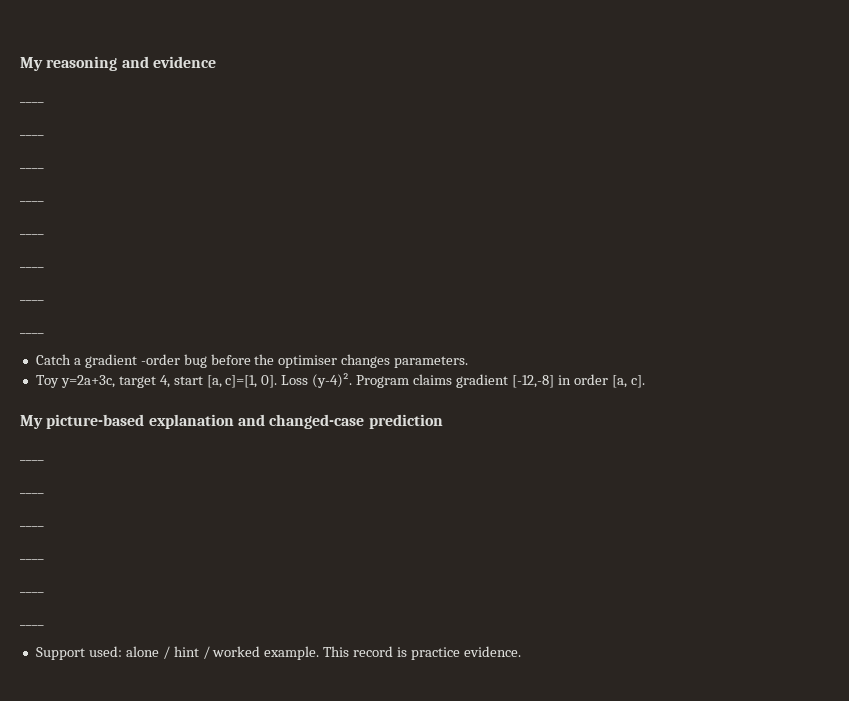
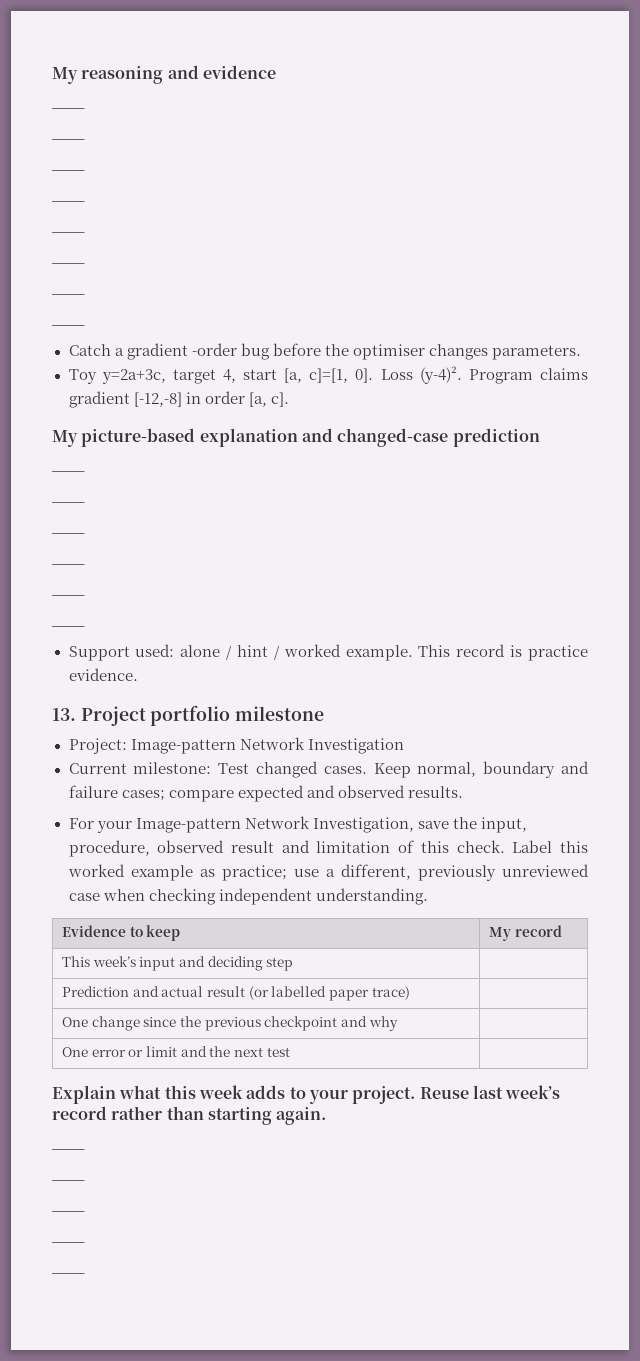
(521, 651) none -> [52,705,325,726] [68,737,404,754] [68,761,589,778] [68,785,463,802] [68,816,527,833] [68,840,588,857] [67,864,589,881] [68,888,428,905] [62,925,181,941] [489,925,562,941] [62,956,294,971] [62,986,410,1001] [62,1016,398,1031] [62,1046,290,1057] [52,1085,561,1104] [52,1106,327,1125] [51,1149,85,1150] [51,1180,85,1181] [51,1211,85,1212] [51,1242,85,1243] [51,1273,85,1274] // 13. Project portfolio milestone // Project: Image-pattern Network Investigation // Current milestone: Test changed cases. Keep normal, boundary and failure cases; compare expected and observed results. // For your Image-pattern Network Investigation, save the input, procedure, observed result and limitation of this check. Label this worked example as practice; use a different, previously unreviewed case when checking independent understanding. // Evidence to keep | My record // This week’s input and deciding step | // Prediction and actual result (or labelled paper trace) | // One change since the previous checkpoint and why | // One error or limit and the next test | // Explain what this week adds to your project. Reuse last week’s record rather than starting again. // ____ // ____ // ____ // ____ // ____

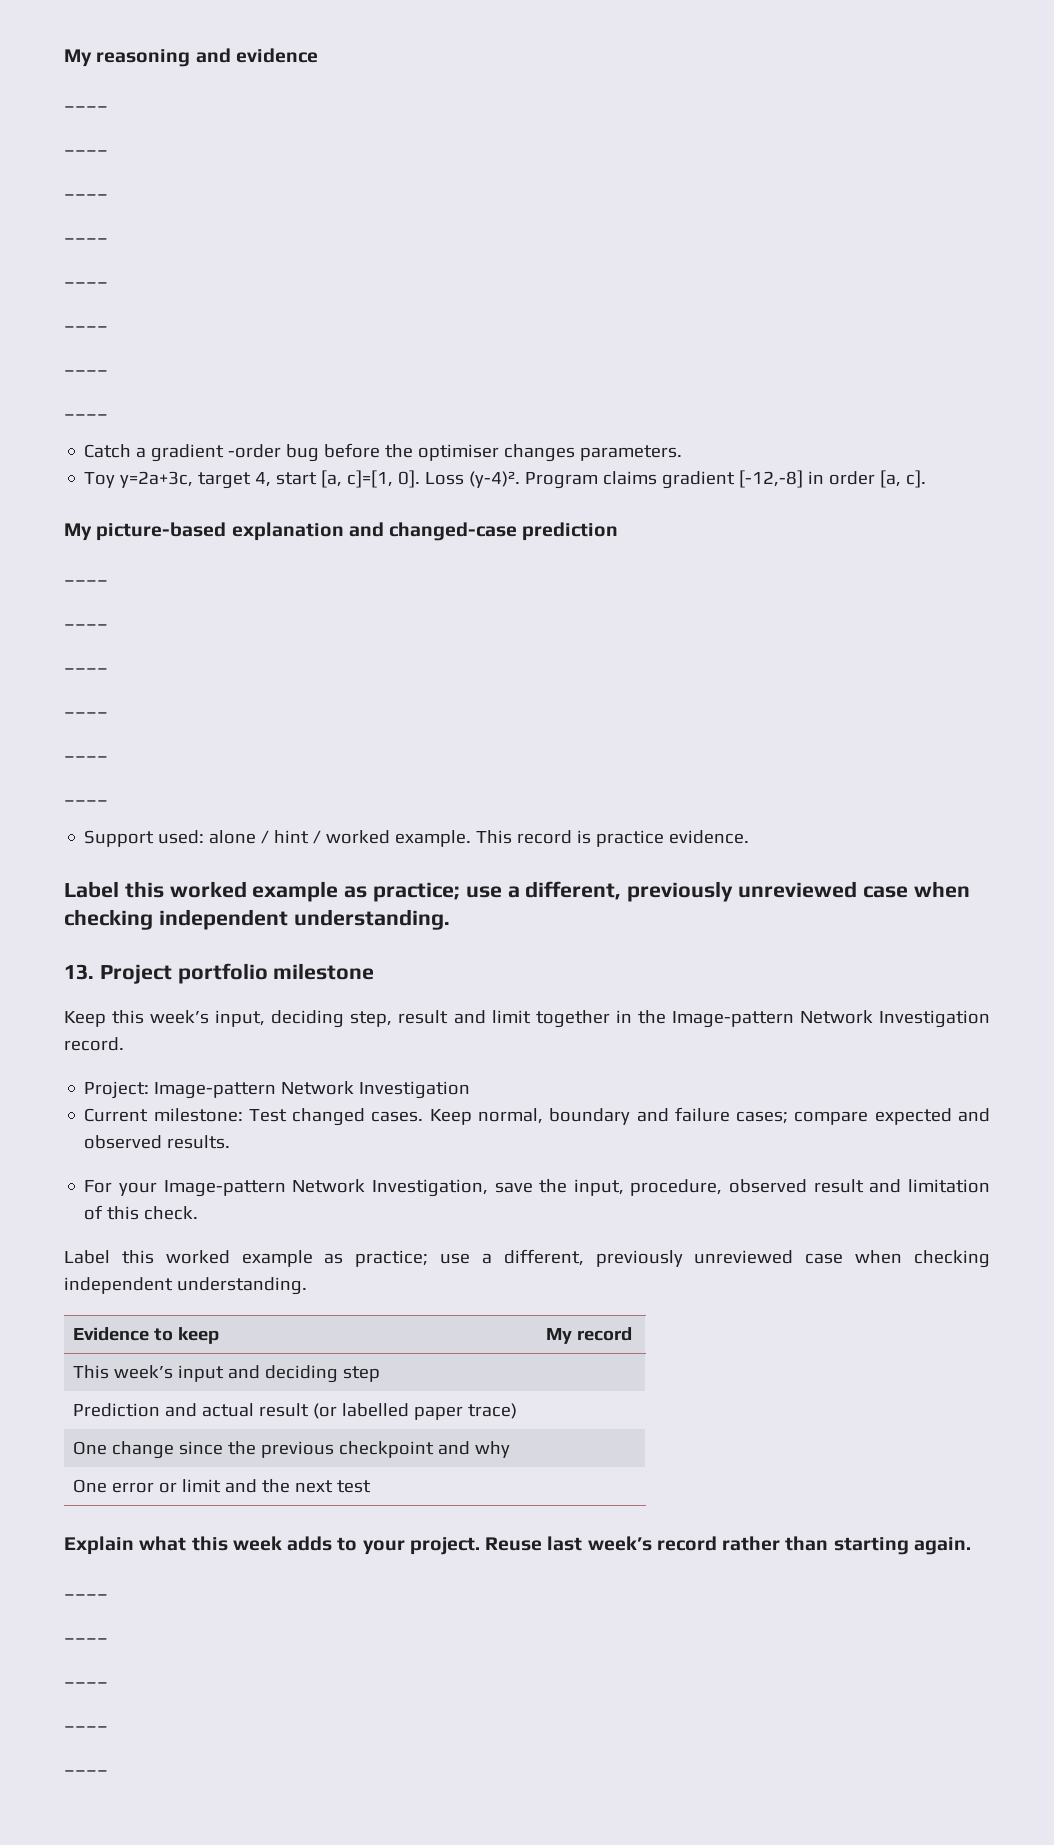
[52,705,325,726] 13. Project portfolio milestone -> [64,881,970,902] [64,909,450,930] [64,963,375,984] [64,1010,990,1028] [64,1037,124,1051] Label this worked example as practice; use a different, previously unreviewed case when checking independent understanding. // 13. Project portfolio milestone // Keep this week’s input, deciding step, result and limit together in the Image-pattern Network Investigation record.
(505, 846) none -> (199, 1213) //

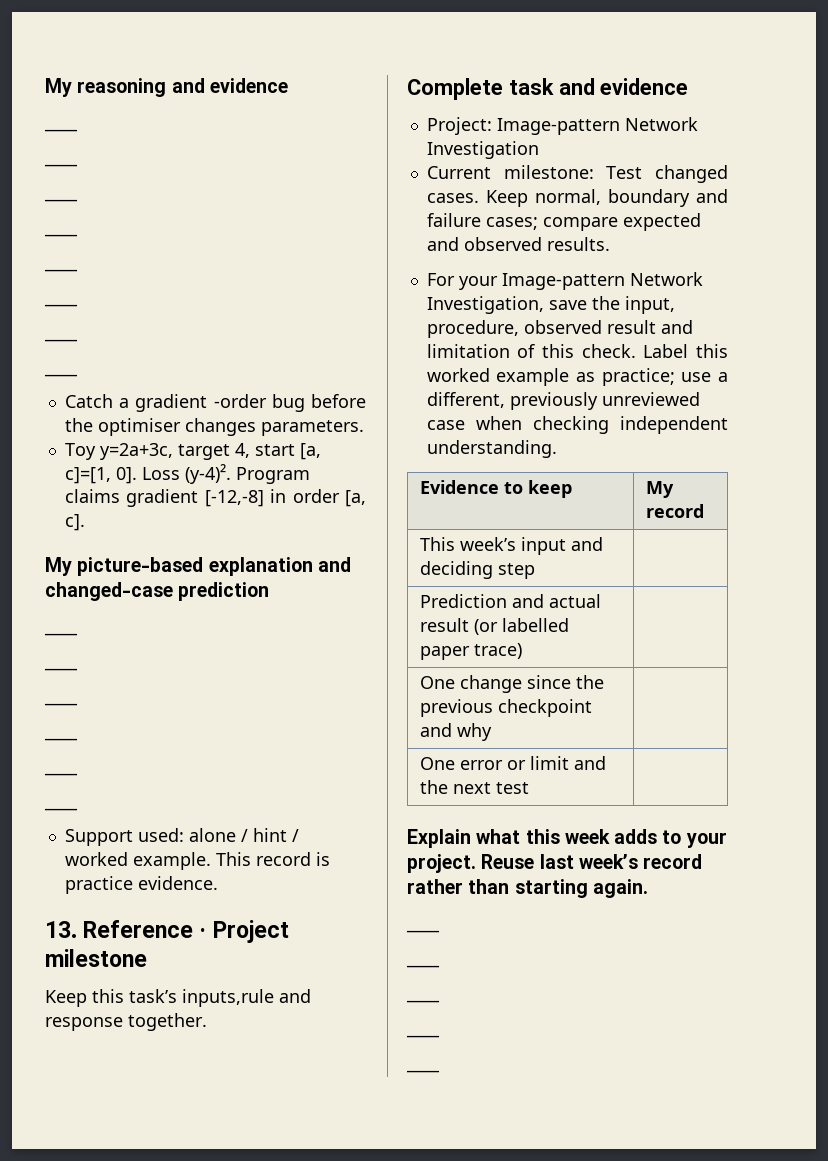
[64,881,970,902] [64,909,450,930] [64,963,375,984] [64,1010,990,1028] [64,1037,124,1051] Label this worked example as practice; use a different, previously unreviewed case when checking independent understanding. // 13. Project portfolio milestone // Keep this week’s input, deciding step, result and limit together in the Image-pattern Network Investigation record. -> [45,920,289,943] [45,949,147,967] [45,989,311,1007] [45,1013,207,1031] [407,78,689,100] 13. Reference · Project milestone // Keep this task’s inputs,rule and response together. // Complete task and evidence
(199, 1213) // -> (636, 351) none

